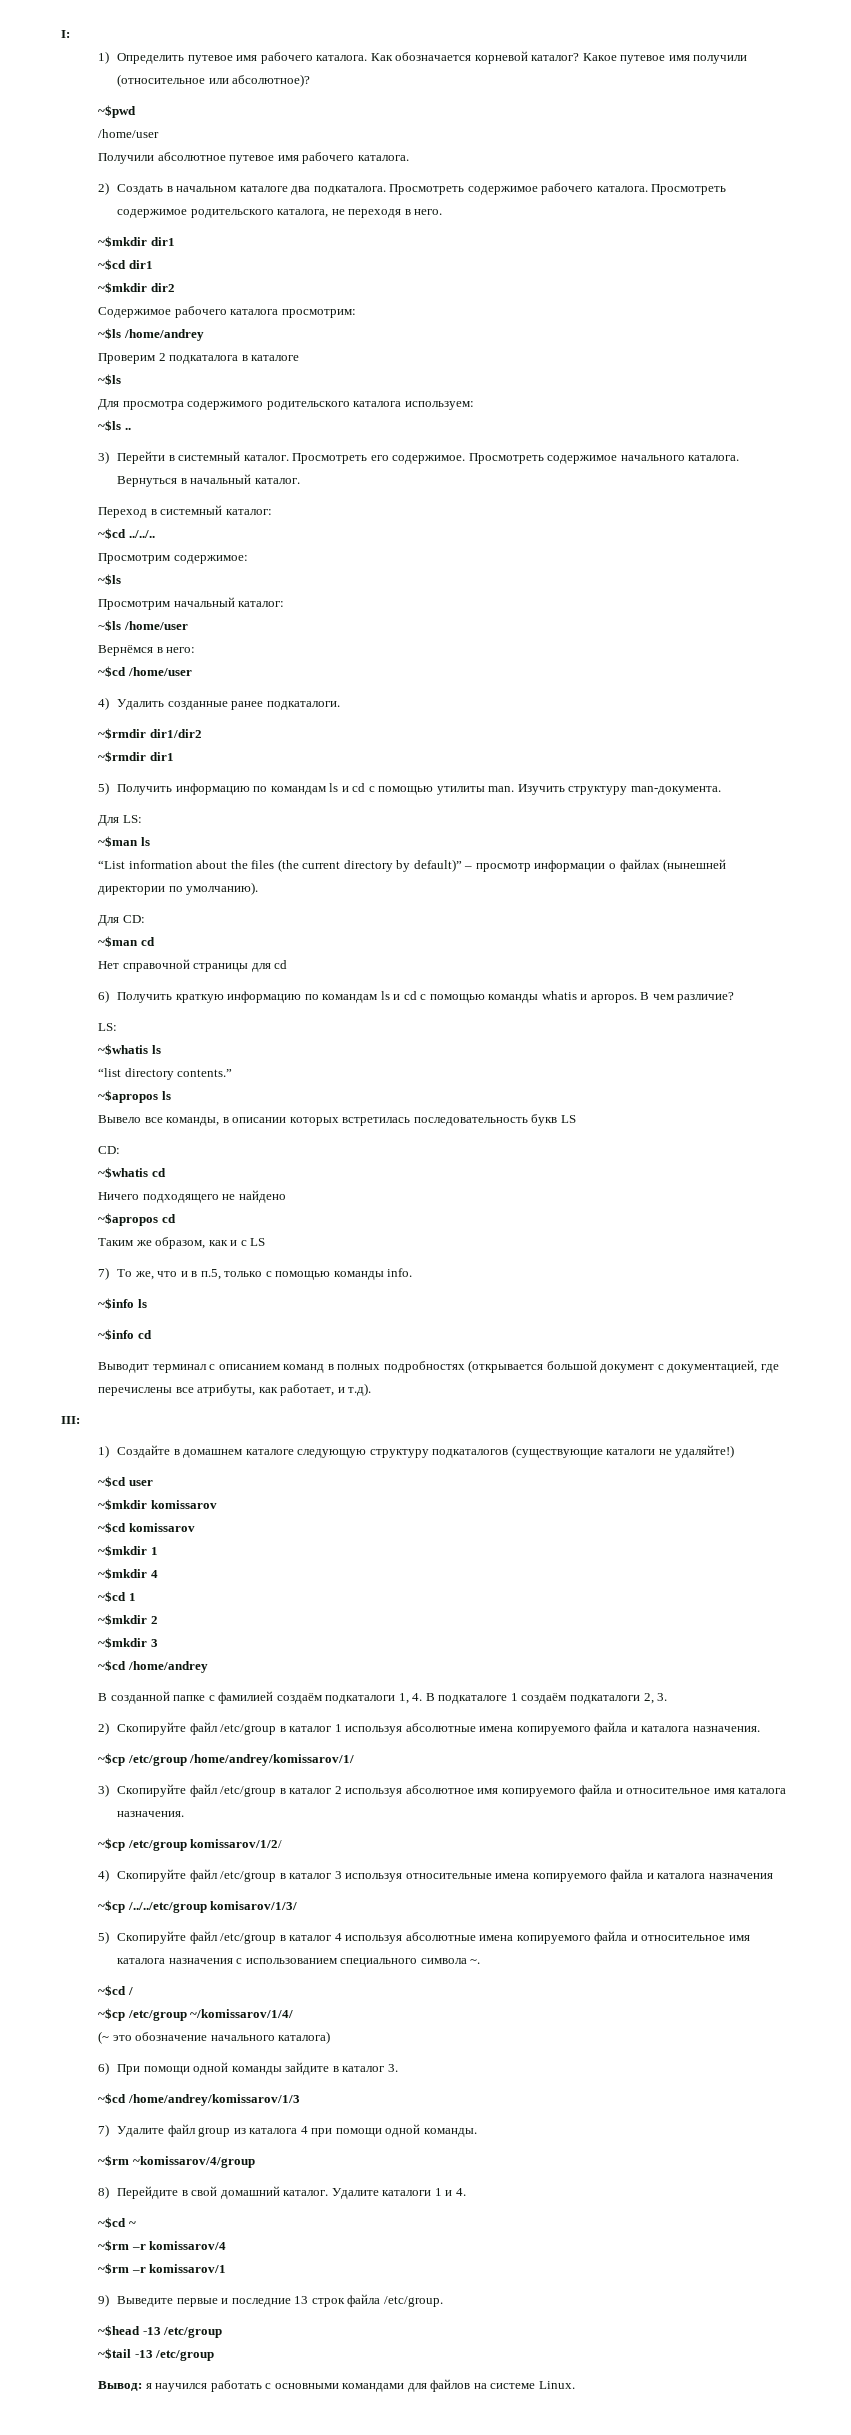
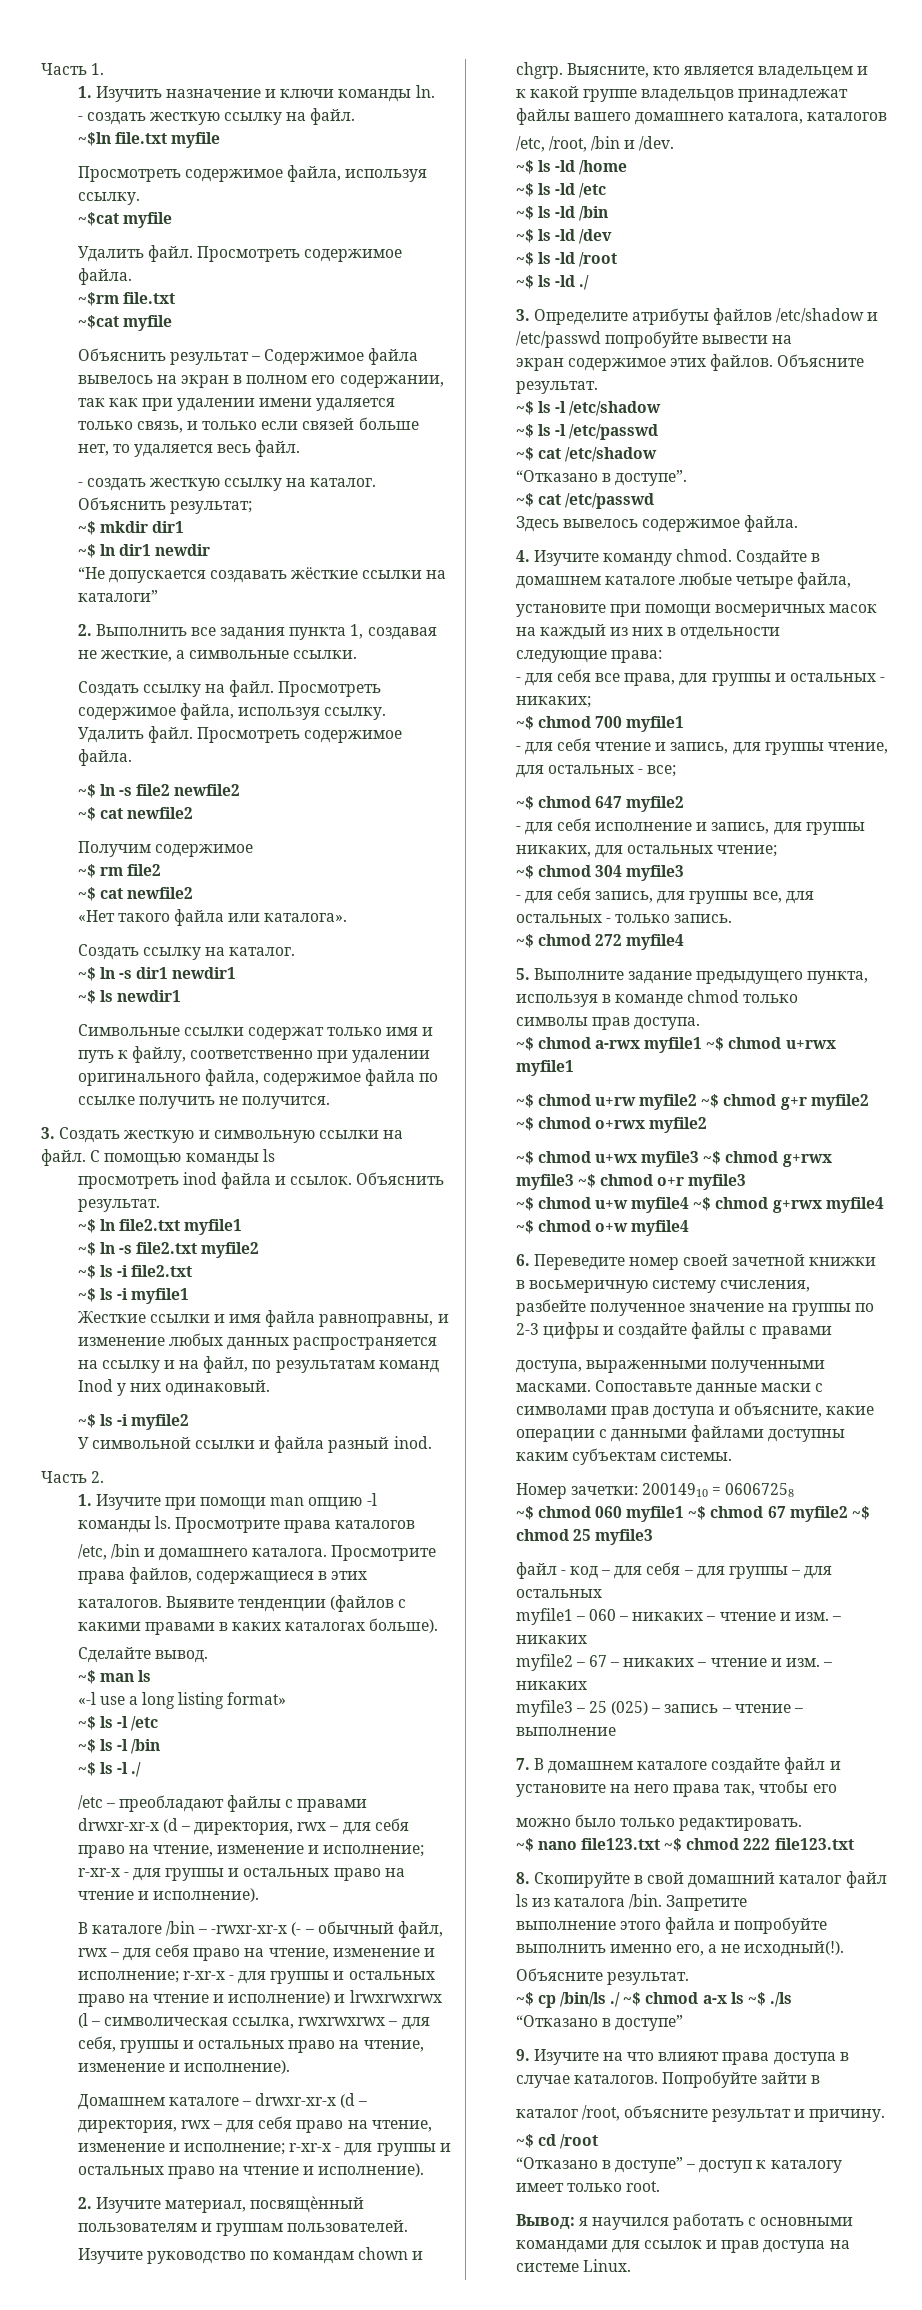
[61,30,70,38] [98,51,748,64] [117,74,311,87] [98,105,137,118] [98,129,160,138] [98,152,409,164] [98,182,727,195] [117,209,443,218] [98,236,175,247] [98,259,153,270] [98,282,175,293] [98,306,356,318] [98,328,204,341] [98,353,300,364] [98,374,122,385] [98,399,474,410] [98,420,131,431] [98,451,740,464] [117,474,300,487] [98,505,272,518] [98,528,155,539] [98,553,248,564] [98,574,122,585] [98,597,285,610] [98,620,188,631] [98,645,196,656] [98,666,192,677] [98,697,340,710] [98,728,202,739] [98,751,174,762] [98,782,721,795] [98,815,142,826] [98,836,150,847] [98,859,727,872] [98,882,259,895] [98,915,145,926] [98,936,155,947] [98,959,288,972] [98,990,735,1003] [98,1023,118,1031] [98,1044,161,1055] [98,1068,233,1080] [98,1090,171,1103] [98,1114,576,1126] [98,1146,121,1154] [98,1167,166,1178] [98,1190,286,1203] [98,1213,176,1226] [98,1237,266,1249] [98,1267,413,1280] [98,1298,147,1309] [98,1329,152,1340] [98,1360,779,1373] [98,1383,372,1396] [61,1416,80,1424] [98,1445,735,1458] [98,1476,153,1487] [98,1499,217,1510] [98,1522,195,1533] [98,1545,158,1556] [98,1568,158,1579] [98,1591,136,1602] [98,1614,158,1625] [98,1637,158,1648] [98,1660,208,1673] [98,1691,668,1704] [98,1722,760,1735] [98,1753,355,1766] [98,1784,787,1797] [117,1811,185,1817] [98,1838,283,1851] [98,1869,773,1882] [98,1900,298,1913] [98,1931,750,1944] [117,1958,481,1967] [98,1985,133,1996] [98,2008,294,2021] [98,2031,331,2044] [98,2062,398,2075] [98,2093,300,2106] [98,2124,477,2137] [98,2155,255,2168] [98,2186,466,2199] [98,2217,136,2228] [98,2240,227,2251] [98,2263,227,2274] [98,2294,443,2307] [98,2325,223,2338] [98,2348,215,2361] I: // 1) Определить путевое имя рабочего каталога. Как обозначается корневой каталог? Какое путевое имя получили (относительное или абсолютное)? // ~$pwd // /home/user // Получили абсолютное путевое имя рабочего каталога. // 2) Создать в начальном каталоге два подкаталога. Просмотреть содержимое рабочего каталога. Просмотреть содержимое родительского каталога, не переходя в него. // ~$mkdir dir1 // ~$cd dir1 // ~$mkdir dir2 // Содержимое рабочего каталога просмотрим: // ~$ls /home/andrey // Проверим 2 подкаталога в каталоге // ~$ls // Для просмотра содержимого родительского каталога используем: // ~$ls .. // 3) Перейти в системный каталог. Просмотреть его содержимое. Просмотреть содержимое начального каталога. Вернуться в начальный каталог. // Переход в системный каталог: // ~$cd ../../.. // Просмотрим содержимое: // ~$ls // Просмотрим начальный каталог: // ~$ls /home/user // Вернёмся в него: // ~$cd /home/user // 4) Удалить созданные ранее подкаталоги. // ~$rmdir dir1/dir2 // ~$rmdir dir1 // 5) Получить информацию по командам ls и cd с помощью утилиты man. Изучить структуру man-документа. // Для LS: // ~$man ls // “List information about the files (the current directory by default)” – просмотр информации о файлах (нынешней директории по умолчанию). // Для CD: // ~$man сd // Нет справочной страницы для cd // 6) Получить краткую информацию по командам ls и cd с помощью команды whatis и apropos. В чем различие? // LS: // ~$whatis ls // “list directory contents.” // ~$apropos ls // Вывело все команды, в описании которых встретилась последовательность букв LS // CD: // ~$whatis cd // Ничего подходящего не найдено // ~$apropos cd // Таким же образом, как и с LS // 7) То же, что и в п.5, только с помощью команды info. // ~$info ls // ~$info cd // Выводит терминал с описанием команд в полных подробностях (открывается большой документ с документацией, где перечислены все атрибуты, как работает, и т.д). // III: // 1) Создайте в домашнем каталоге следующую структуру подкаталогов (существующие каталоги не удаляйте!) // ~$cd user // ~$mkdir komissarov // ~$cd komissarov // ~$mkdir 1 // ~$mkdir 4 // ~$cd 1 // ~$mkdir 2 // ~$mkdir 3 // ~$cd /home/andrey // В созданной папке с фамилией создаём подкаталоги 1, 4. В подкаталоге 1 создаём подкаталоги 2, 3. // 2) Скопируйте файл /etc/group в каталог 1 используя абсолютные имена копируемого файла и каталога назначения. // ~$cp /etc/group /home/andrey/komissarov/1/ // 3) Скопируйте файл /etc/group в каталог 2 используя абсолютное имя копируемого файла и относительное имя каталога назначения. // ~$cp /etc/group komissarov/1/2/ // 4) Скопируйте файл /etc/group в каталог 3 используя относительные имена копируемого файла и каталога назначения // ~$cp /../../etc/group komisarov/1/3/ // 5) Скопируйте файл /etc/group в каталог 4 используя абсолютные имена копируемого файла и относительное имя каталога назначения с использованием специального символа ~. // ~$cd / // ~$cp /etc/group ~/komissarov/1/4/ // (~ это обозначение начального каталога) // 6) При помощи одной команды зайдите в каталог 3. // ~$cd /home/andrey/komissarov/1/3 // 7) Удалите файл group из каталога 4 при помощи одной команды. // ~$rm ~komissarov/4/group // 8) Перейдите в свой домашний каталог. Удалите каталоги 1 и 4. // ~$cd ~ // ~$rm –r komissarov/4 // ~$rm –r komissarov/1 // 9) Выведите первые и последние 13 строк файла /etc/group. // ~$head -13 /etc/group // ~$tail -13 /etc/group -> [41,63,105,75] [77,85,435,102] [77,108,356,125] [77,132,220,148] [77,165,428,182] [77,192,140,205] [77,212,172,228] [77,245,403,262] [77,268,132,285] [77,292,175,306] [77,315,172,331] [77,348,419,365] [77,375,444,388] [77,398,396,411] [77,417,419,433] [77,440,301,457] [77,478,377,491] [77,497,252,514] [77,521,184,535] [77,544,211,558] [77,567,447,583] [77,590,158,602] [77,624,437,640] [77,650,358,662] [77,680,382,697] [77,703,387,720] [77,726,403,743] [77,749,132,766] [77,784,241,798] [77,807,193,821] [77,841,253,857] [77,864,161,878] [77,887,193,901] [77,909,348,926] [77,944,296,960] [77,967,237,981] [77,990,181,1004] [77,1024,434,1040] [77,1046,431,1063] [77,1069,439,1086] [77,1096,331,1109] [41,1127,404,1143] [41,1149,275,1166] [77,1172,445,1189] [77,1199,160,1212] [77,1219,243,1235] [77,1242,260,1258] [77,1265,193,1279] [77,1288,190,1304] [77,1310,449,1327] [77,1333,438,1350] [77,1356,439,1373] [77,1379,271,1396] [77,1414,190,1430] [77,1436,432,1453] [41,1471,105,1483] [77,1493,377,1510] [77,1516,416,1533] [77,1544,437,1561] [77,1567,368,1584] [77,1595,407,1612] [77,1618,439,1635] [77,1647,208,1663] [77,1670,151,1684] [77,1692,287,1709] [77,1716,159,1731] [77,1739,161,1754] [77,1762,142,1777] [77,1795,368,1812] [77,1818,409,1835] [77,1845,425,1858] [77,1868,405,1881] [77,1888,259,1902] [77,1921,444,1938] [77,1944,436,1961] [77,1971,435,1984] [77,1990,442,2007] [77,2013,430,2030] [77,2036,424,2053] [77,2060,290,2074] [77,2093,368,2110] [77,2116,432,2133] [77,2143,451,2156] [77,2163,425,2179] [77,2196,365,2213] [77,2220,409,2236] [77,2247,424,2264] [515,62,869,79] [515,86,849,102] [515,108,888,125] [515,136,675,152] [515,160,628,175] [515,183,607,198] [515,206,609,221] [515,229,613,244] [515,252,618,267] [515,275,590,290] [515,308,879,325] [515,331,793,348] [515,354,865,371] [515,381,598,394] [515,401,662,416] [515,424,659,440] [515,447,657,462] [515,470,687,486] [515,493,654,509] [515,515,799,532] [515,549,821,566] [515,572,852,589] [515,604,878,617] [515,624,781,640] [515,650,662,663] [515,669,886,686] [515,696,591,708] [515,716,685,732] [515,738,889,755] [515,765,677,778] [515,796,685,812] [515,818,865,835] [515,845,778,858] [515,865,685,881] [515,887,814,904] [515,914,733,923] [515,934,685,950] [515,968,869,984] [515,990,799,1007] [515,1017,700,1030] [515,1037,836,1053] [515,1060,574,1076] [515,1094,869,1110] [515,1117,708,1133] [515,1151,832,1167] [515,1174,747,1190] [515,1197,884,1213] [515,1220,690,1236] [515,1254,877,1270] [515,1280,811,1293] [515,1299,875,1316] [515,1322,832,1339] [515,1360,825,1373] [515,1380,824,1396] [515,1402,875,1419] [515,1425,846,1442] [515,1448,732,1465] [515,1483,795,1499] [515,1506,871,1522] [515,1529,653,1545] [515,1562,833,1579] [515,1589,602,1598] [515,1608,842,1625] [515,1635,587,1644] [515,1654,833,1671] [515,1681,587,1690] [515,1700,804,1717] [515,1727,616,1736] [515,1757,841,1774] [515,1780,837,1797] [515,1814,803,1831] [515,1838,854,1852] [515,1871,887,1888] [515,1894,748,1911] [515,1917,828,1934] [515,1941,845,1957] [515,1968,689,1985] [515,1992,793,2008] [515,2015,683,2031] [515,2049,849,2065] [515,2071,821,2088] [515,2105,886,2122] [515,2134,598,2149] [515,2157,842,2173] [515,2181,660,2192] Часть 1. // 1. Изучить назначение и ключи команды ln. // - создать жесткую ссылку на файл. // ~$ln file.txt myfile // Просмотреть содержимое файла, используя ссылку. // ~$cat myfile // Удалить файл. Просмотреть содержимое файла. // ~$rm file.txt // ~$cat myfile // Объяснить результат – Содержимое файла вывелось на экран в полном его содержании, так как при удалении имени удаляется только связь, и только если связей больше нет, то удаляется весь файл. // - создать жесткую ссылку на каталог. Объяснить результат; // ~$ mkdir dir1 // ~$ ln dir1 newdir // “Не допускается создавать жёсткие ссылки на каталоги” // 2. Выполнить все задания пункта 1, создавая не жесткие, а символьные ссылки. // Создать ссылку на файл. Просмотреть содержимое файла, используя ссылку. Удалить файл. Просмотреть содержимое файла. // ~$ ln -s file2 newfile2 // ~$ cat newfile2 // Получим содержимое // ~$ rm file2 // ~$ cat newfile2 // «Нет такого файла или каталога». // Создать ссылку на каталог. // ~$ ln -s dir1 newdir1 // ~$ ls newdir1 // Символьные ссылки содержат только имя и путь к файлу, соответственно при удалении оригинального файла, содержимое файла по ссылке получить не получится. // 3. Создать жесткую и символьную ссылки на файл. С помощью команды ls // просмотреть inod файла и ссылок. Объяснить результат. // ~$ ln file2.txt myfile1 // ~$ ln -s file2.txt myfile2 // ~$ ls -i file2.txt // ~$ ls -i myfile1 // Жесткие ссылки и имя файла равноправны, и изменение любых данных распространяется на ссылку и на файл, по результатам команд Inod у них одинаковый. // ~$ ls -i myfile2 // У символьной ссылки и файла разный inod. // Часть 2. // 1. Изучите при помощи man опцию -l команды ls. Просмотрите права каталогов // /etc, /bin и домашнего каталога. Просмотрите права файлов, содержащиеся в этих // каталогов. Выявите тенденции (файлов с какими правами в каких каталогах больше). // Сделайте вывод. // ~$ man ls // «-l use a long listing format» // ~$ ls -l /etc // ~$ ls -l /bin // ~$ ls -l ./ // /etс – преобладают файлы с правами drwxr-xr-x (d – директория, rwx – для себя право на чтение, изменение и исполнение; r-xr-x - для группы и остальных право на чтение и исполнение). // В каталоге /bin – -rwxr-xr-x (- – обычный файл, rwx – для себя право на чтение, изменение и исполнение; r-xr-x - для группы и остальных право на чтение и исполнение) и lrwxrwxrwx (l – символическая ссылка, rwxrwxrwx – для себя, группы и остальных право на чтение, изменение и исполнение). // Домашнем каталоге – drwxr-xr-x (d – директория, rwx – для себя право на чтение, изменение и исполнение; r-xr-x - для группы и остальных право на чтение и исполнение). // 2. Изучите материал, посвящѐнный пользователям и группам пользователей. // Изучите руководство по командам chown и chgrp. Выясните, кто является владельцем и // к какой группе владельцов принадлежат файлы вашего домашнего каталога, каталогов // /etc, /root, /bin и /dev. // ~$ ls -ld /home // ~$ ls -ld /etc // ~$ ls -ld /bin // ~$ ls -ld /dev // ~$ ls -ld /root // ~$ ls -ld ./ // 3. Определите атрибуты файлов /etc/shadow и /etc/passwd попробуйте вывести на // экран содержимое этих файлов. Объясните результат. // ~$ ls -l /etc/shadow // ~$ ls -l /etc/passwd // ~$ cat /etc/shadow // “Отказано в доступе”. // ~$ cat /etc/passwd // Здесь вывелось содержимое файла. // 4. Изучите команду chmod. Создайте в домашнем каталоге любые четыре файла, // установите при помощи восмеричных масок на каждый из них в отдельности // следующие права: // - для себя все права, для группы и остальных - никаких; // ~$ chmod 700 myfile1 // - для себя чтение и запись, для группы чтение, для остальных - все; // ~$ chmod 647 myfile2 // - для себя исполнение и запись, для группы никаких, для остальных чтение; // ~$ chmod 304 myfile3 // - для себя запись, для группы все, для остальных - только запись. // ~$ chmod 272 myfile4 // 5. Выполните задание предыдущего пункта, используя в команде chmod только // символы прав доступа. // ~$ chmod a-rwx myfile1 ~$ chmod u+rwx myfile1 // ~$ chmod u+rw myfile2 ~$ chmod g+r myfile2 ~$ chmod o+rwx myfile2 // ~$ chmod u+wx myfile3 ~$ chmod g+rwx myfile3 ~$ chmod o+r myfile3 // ~$ chmod u+w myfile4 ~$ chmod g+rwx myfile4 ~$ chmod o+w myfile4 // 6. Переведите номер своей зачетной книжки в восьмеричную систему счисления, // разбейте полученное значение на группы по 2-3 цифры и создайте файлы с правами // доступа, выраженными полученными масками. Сопоставьте данные маски с символами прав доступа и объясните, какие операции с данными файлами доступны каким субъектам системы. // Номер зачетки: 20014910 = 06067258 // ~$ chmod 060 myfile1 ~$ chmod 67 myfile2 ~$ chmod 25 myfile3 // файл - код – для себя – для группы – для остальных // myfile1 – 060 – никаких – чтение и изм. – никаких // myfile2 – 67 – никаких – чтение и изм. – никаких // myfile3 – 25 (025) – запись – чтение – выполнение // 7. В домашнем каталоге создайте файл и установите на него права так, чтобы его // можно было только редактировать. // ~$ nano file123.txt ~$ chmod 222 file123.txt // 8. Скопируйте в свой домашний каталог файл ls из каталога /bin. Запретите // выполнение этого файла и попробуйте выполнить именно его, а не исходный(!). // Объясните результат. // ~$ cp /bin/ls ./ ~$ chmod a-x ls ~$ ./ls // “Отказано в доступе” // 9. Изучите на что влияют права доступа в случае каталогов. Попробуйте зайти в // каталог /root, объясните результат и причину. // ~$ cd /root // “Отказано в доступе” – доступ к каталогу имеет только root.
[430,2379,471,2392] файлов -> [643,2240,826,2253] ссылок и прав доступа

